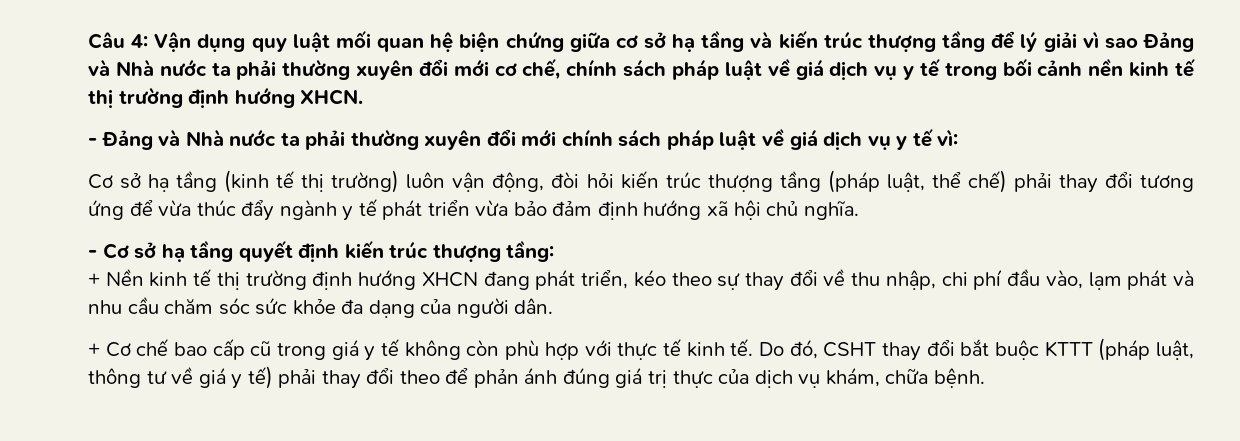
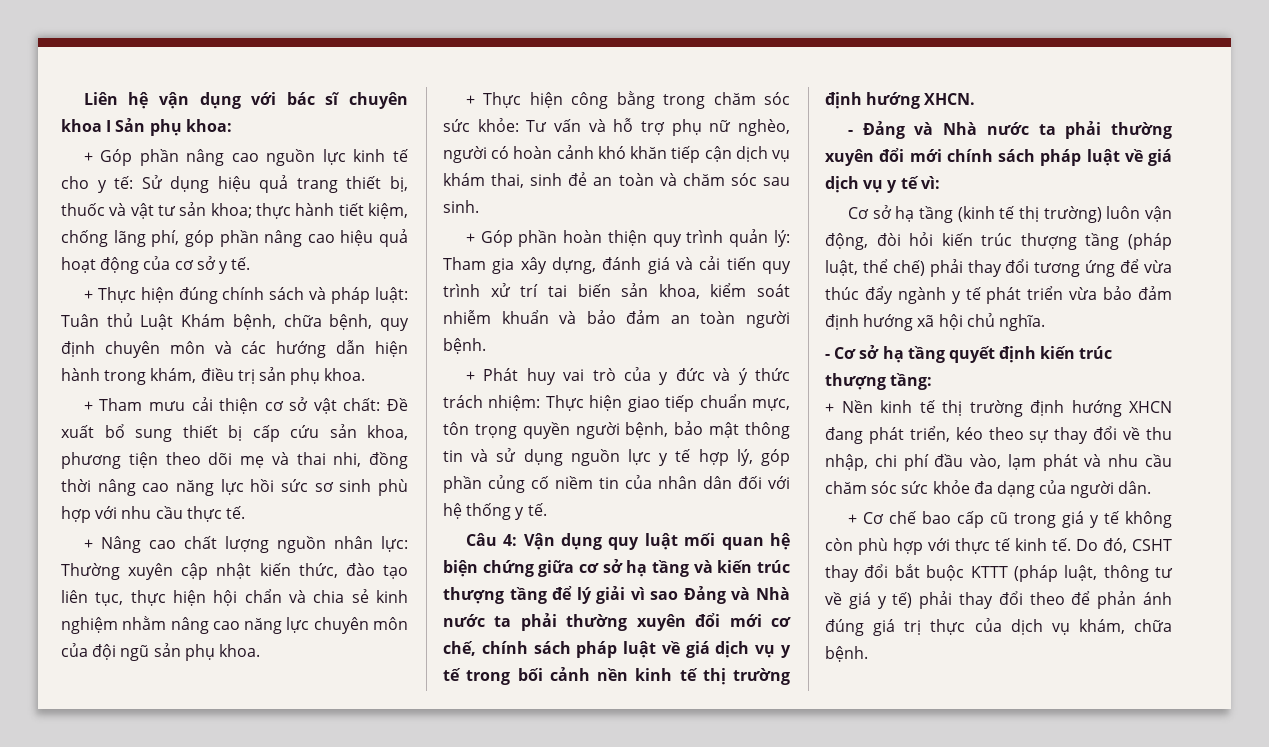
(88, 40) none -> [83,92,408,109] [61,118,232,136] [83,149,408,166] [61,175,408,193] [61,202,408,219] [61,229,408,247] [61,256,251,274] [83,287,408,304] [61,313,409,331] [61,340,408,358] [61,367,366,385] [83,397,408,414] [61,424,408,442] [61,452,408,469] [61,479,408,496] [61,506,245,523] [83,536,408,553] [61,563,408,580] [61,589,408,606] [61,616,408,634] [61,643,260,661] [465,91,790,109] [443,118,790,136] [443,145,790,163] [443,172,790,188] [443,200,479,213] [465,229,790,247] [443,256,791,274] [443,283,790,299] [443,310,790,328] [443,338,486,354] [465,367,790,385] [443,394,790,412] [443,421,790,439] [443,448,790,466] [443,475,790,493] [443,503,547,520] Liên hệ vận dụng với bác sĩ chuyên khoa I Sản phụ khoa: // + Góp phần nâng cao nguồn lực kinh tế cho y tế: Sử dụng hiệu quả trang thiết bị, thuốc và vật tư sản khoa; thực hành tiết kiệm, chống lãng phí, góp phần nâng cao hiệu quả hoạt động của cơ sở y tế. // + Thực hiện đúng chính sách và pháp luật: Tuân thủ Luật Khám bệnh, chữa bệnh, quy định chuyên môn và các hướng dẫn hiện hành trong khám, điều trị sản phụ khoa. // + Tham mưu cải thiện cơ sở vật chất: Đề xuất bổ sung thiết bị cấp cứu sản khoa, phương tiện theo dõi mẹ và thai nhi, đồng thời nâng cao năng lực hồi sức sơ sinh phù hợp với nhu cầu thực tế. // + Nâng cao chất lượng nguồn nhân lực: Thường xuyên cập nhật kiến thức, đào tạo liên tục, thực hiện hội chẩn và chia sẻ kinh nghiệm nhằm nâng cao năng lực chuyên môn của đội ngũ sản phụ khoa. // + Thực hiện công bằng trong chăm sóc sức khỏe: Tư vấn và hỗ trợ phụ nữ nghèo, người có hoàn cảnh khó khăn tiếp cận dịch vụ khám thai, sinh đẻ an toàn và chăm sóc sau sinh. // + Góp phần hoàn thiện quy trình quản lý: Tham gia xây dựng, đánh giá và cải tiến quy trình xử trí tai biến sản khoa, kiểm soát nhiễm khuẩn và bảo đảm an toàn người bệnh. // + Phát huy vai trò của y đức và ý thức trách nhiệm: Thực hiện giao tiếp chuẩn mực, tôn trọng quyền người bệnh, bảo mật thông tin và sử dụng nguồn lực y tế hợp lý, góp phần củng cố niềm tin của nhân dân đối với hệ thống y tế. //

